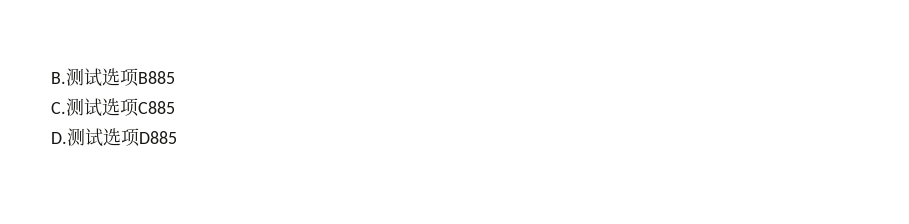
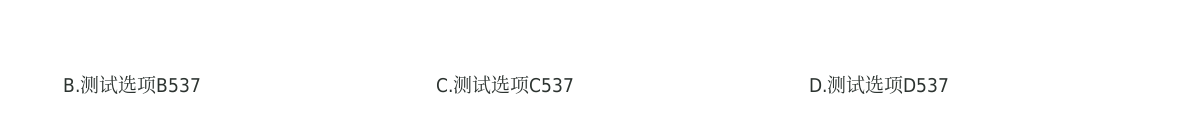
[138,71,175,84] B885 -> [156,77,201,93] B537
[138,101,175,114] C885 -> [529,77,574,93] C537
[139,131,177,144] D885 -> [903,77,949,93] D537

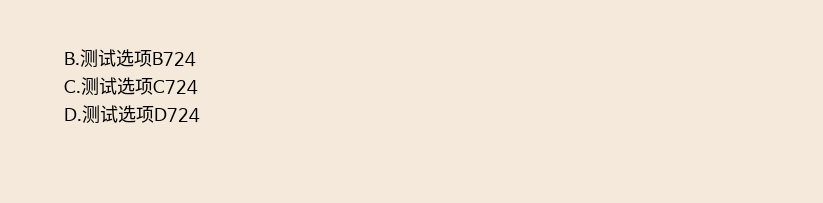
[156,77,201,93] B537 -> [152,52,196,67] B724
[529,77,574,93] C537 -> [153,80,198,95] C724
[903,77,949,93] D537 -> [154,108,200,123] D724

